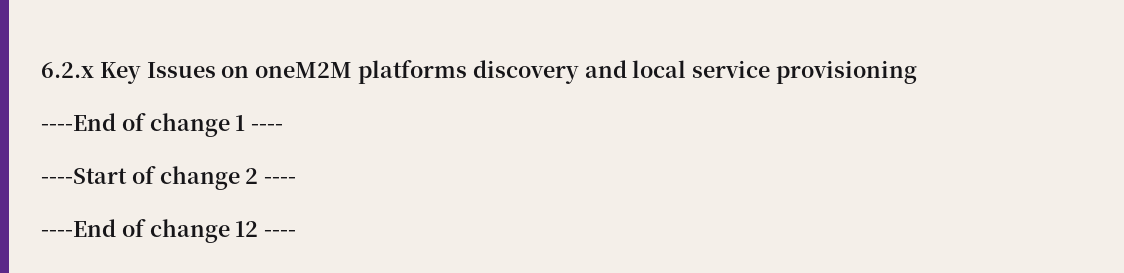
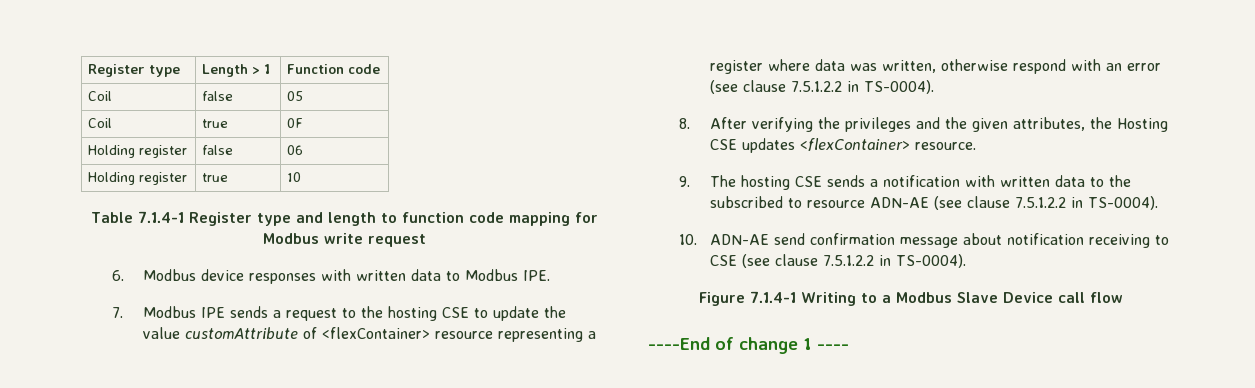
[41,60,918,84] 6.2.x Key Issues on oneM2M platforms discovery and local service provisioning -> [87,64,180,77] [201,64,270,77] [286,64,380,74] [87,91,112,101] [201,91,233,101] [286,91,303,101] [87,118,112,128] [201,119,228,128] [286,118,303,128] [87,145,187,158] [201,145,233,155] [286,145,303,155] [87,172,187,185] [201,173,228,182] [286,172,301,182] [90,211,598,226] [262,233,426,247] [111,269,550,284] [111,306,566,321] [142,327,596,342] [709,59,1161,74] [709,80,934,94] [678,117,1168,132] [709,138,976,153] [678,175,1131,190] [709,196,1158,210] [678,233,1169,248] [709,254,966,268] [699,291,1123,306] Register type | Length > 1 | Function code // Coil | false | 05 // Coil | true | 0F // Holding register | false | 06 // Holding register | true | 10 // Table 7.1.4-1 Register type and length to function code mapping for Modbus write request // 6. Modbus device responses with written data to Modbus IPE. // 7. Modbus IPE sends a request to the hosting CSE to update the value customAttribute of <flexContainer> resource representing a register where data was written, otherwise respond with an error (see clause 7.5.1.2.2 in TS-0004). // 8. After verifying the privileges and the given attributes, the Hosting CSE updates <flexContainer> resource. // 9. The hosting CSE sends a notification with written data to the subscribed to resource ADN-AE (see clause 7.5.1.2.2 in TS-0004). // 10. ADN-AE send confirmation message about notification receiving to CSE (see clause 7.5.1.2.2 in TS-0004). // Figure 7.1.4-1 Writing to a Modbus Slave Device call flow
[41,166,297,190] [41,219,297,243] // ----Start of change 2 ---- // ----End of change 12 ---- -> (849, 347) none

